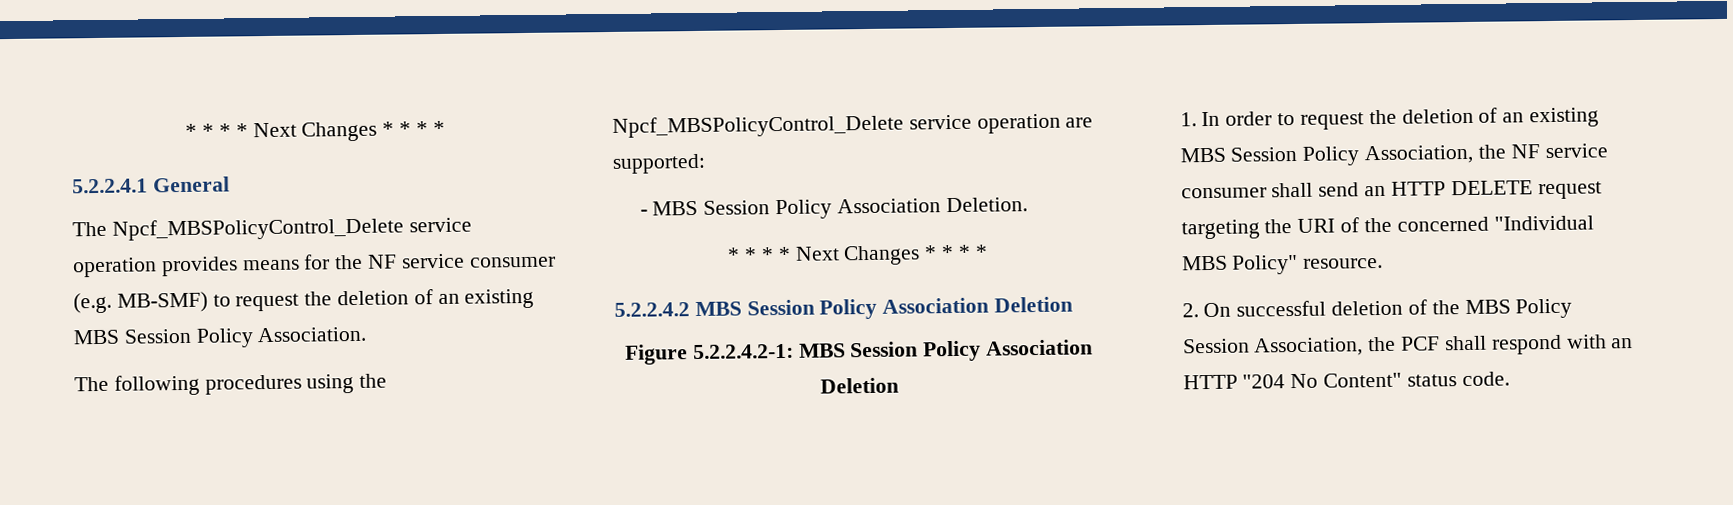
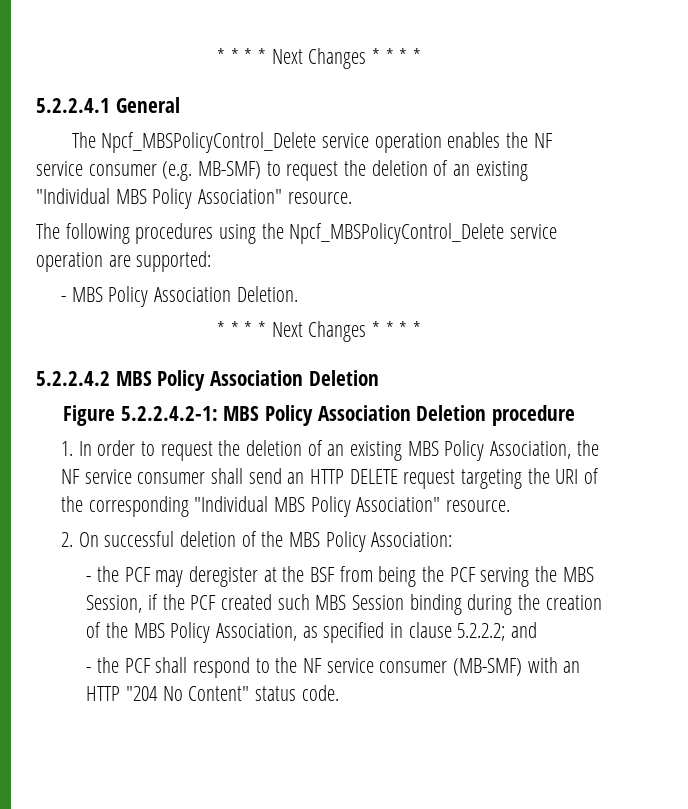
[161,254,331,277] provides means for -> [447,132,501,148] enables
[73,326,367,348] MBS Session Policy Association. -> [36,188,352,209] "Individual MBS Policy Association" resource.
[703,200,771,215] Session -> (103, 294) none
[746,299,815,316] Session -> (152, 378) none
[850,339,1094,362] [819,377,899,394] Session Policy Association Deletion -> [265,405,576,426] Policy Association Deletion procedure
[1230,146,1298,162] Session -> (439, 448) none
[1396,215,1594,232] [1181,254,1299,275] concerned "Individual MBS Policy" -> [88,496,441,517] corresponding "Individual MBS Policy Association"
[1182,334,1562,357] Session Association, the PCF shall respond -> [371,532,453,547] [86,566,594,587] [86,594,602,615] [86,622,537,643] [86,657,522,678] Association: // - the PCF may deregister at the BSF from being the PCF serving the MBS Session, if the PCF created such MBS Session binding during the creation of the MBS Policy Association, as specified in clause 5.2.2.2; and // - the PCF shall respond to the NF service consumer (MB-SMF)

